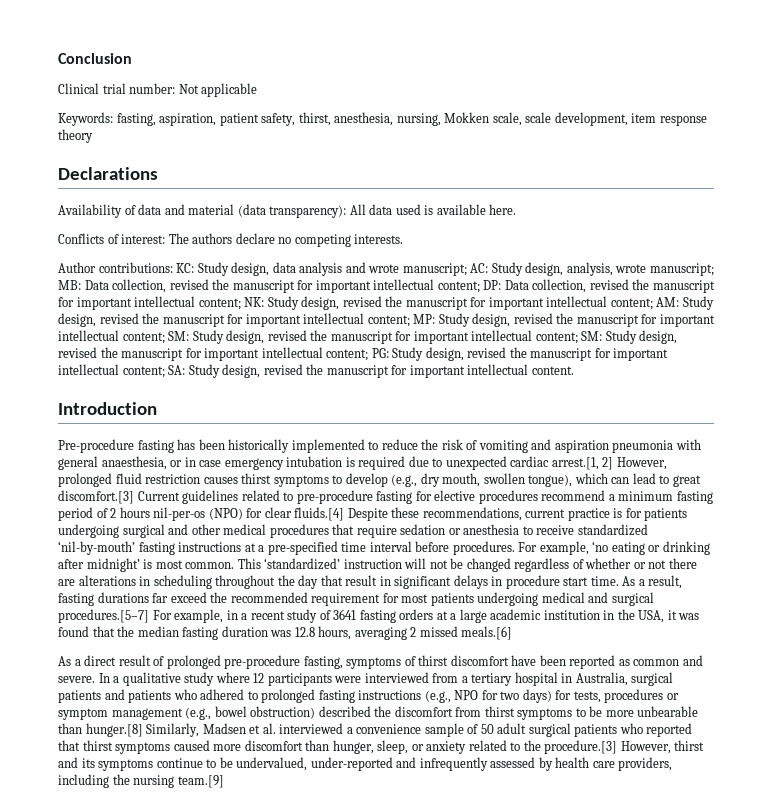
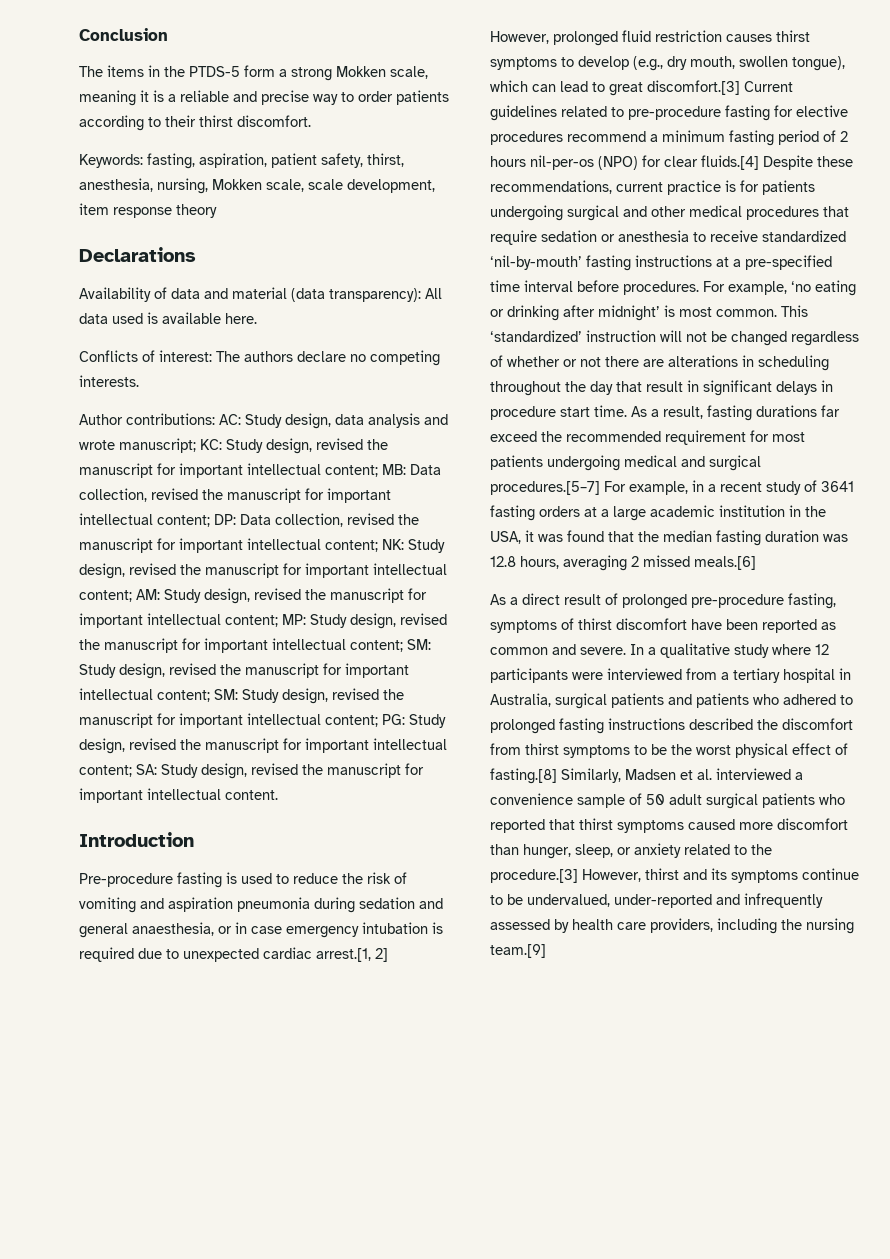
[58,83,258,97] Clinical trial number: Not applicable -> [79,65,428,81] [79,90,449,106] [79,115,311,131] The items in the PTDS-5 form a strong Mokken scale, meaning it is a reliable and precise way to order patients according to their thirst discomfort.
[176,263,195,273] KC: -> [219,414,241,425] AC:
[470,262,714,276] AC: Study design, analysis, wrote manuscript; -> [200,438,388,454] [79,463,378,478] KC: Study design, revised the manuscript for important intellectual content;
[177,439,365,453] has been historically implemented -> [226,872,272,884] is used
[675,439,701,450] with -> [314,897,443,913] during sedation and
[424,689,679,703] [58,706,316,720] (e.g., NPO for two days) for tests, procedures or symptom management (e.g., bowel obstruction) -> (685, 724) none
[605,706,699,717] [58,723,143,737] more unbearable than hunger.[8] -> [671,743,848,758] [490,768,557,784] the worst physical effect of fasting.[8]

